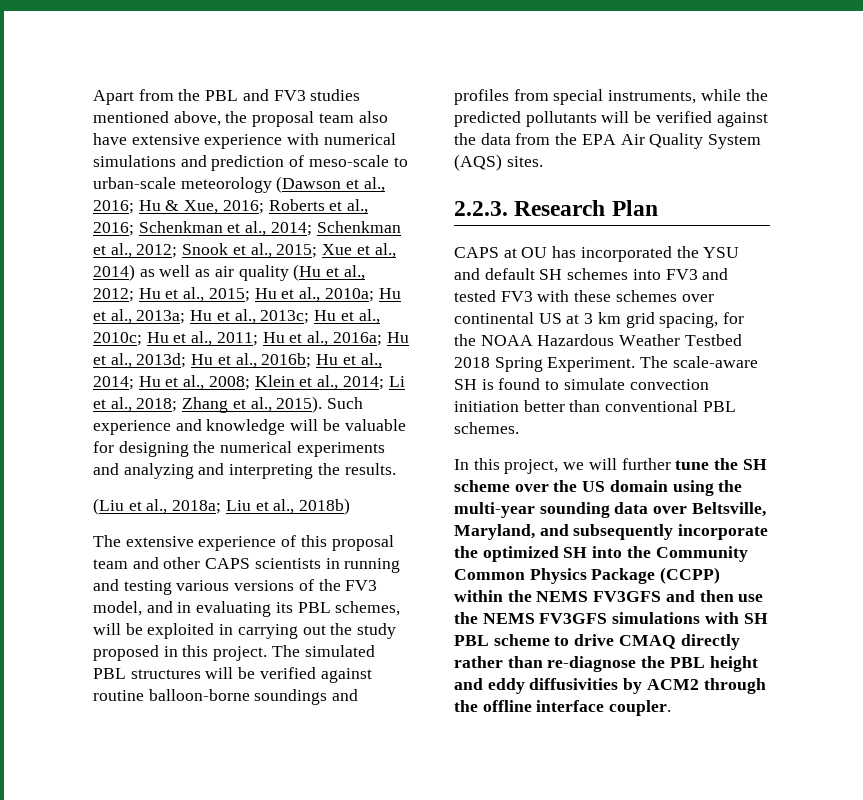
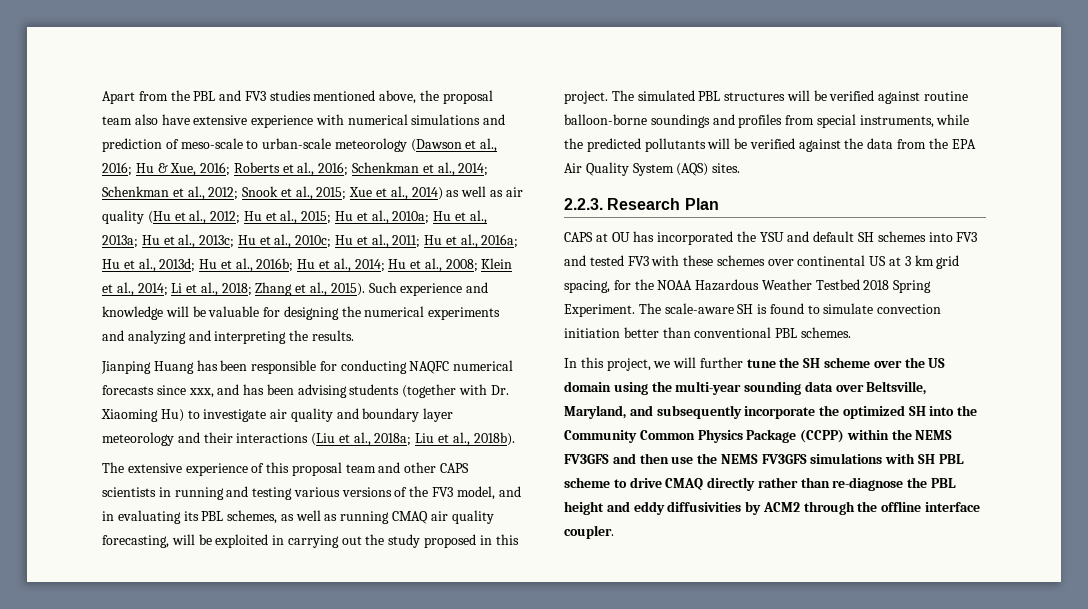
(396, 469) none -> [101,360,514,374] [102,384,509,398] [101,408,454,422] [102,432,309,446] Jianping Huang has been responsible for conducting NAQFC numerical forecasts since xxx, and has been advising students (together with Dr. Xiaoming Hu) to investigate air quality and boundary layer meteorology and their interactions
[299,498,351,515] 2018b) -> [473,432,515,446] 2018b).
(401, 608) none -> [280,510,494,524] [102,535,169,548] as well as running CMAQ air quality forecasting,

